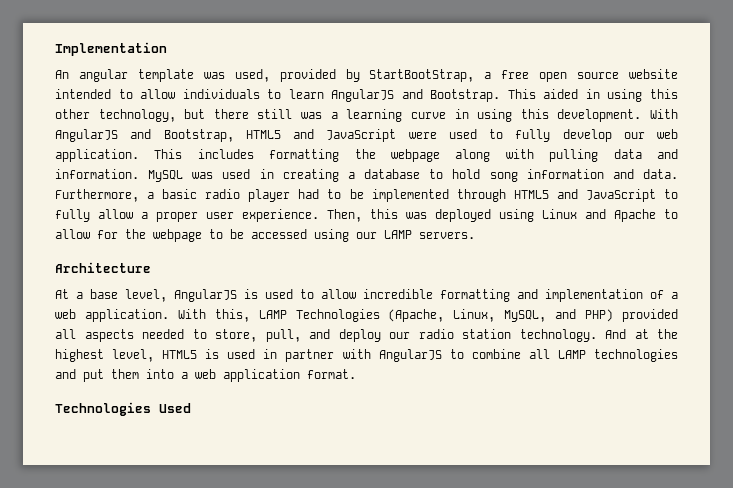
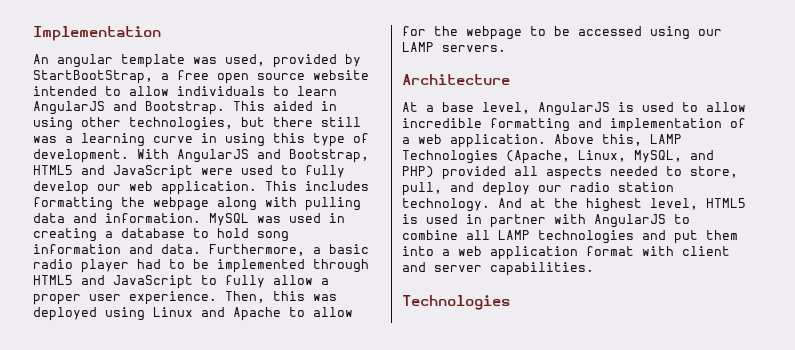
[650,89,679,99] [55,109,176,122] this other technology, -> [81,117,233,131] other technologies,
(549, 114) none -> [313,133,369,147] type of
[177,309,206,319] With -> [554,134,594,144] Above
[307,369,356,379] [55,402,191,416] format. // Technologies Used -> [586,246,730,256] [402,262,594,276] [402,295,510,310] format with client and server capabilities. // Technologies

